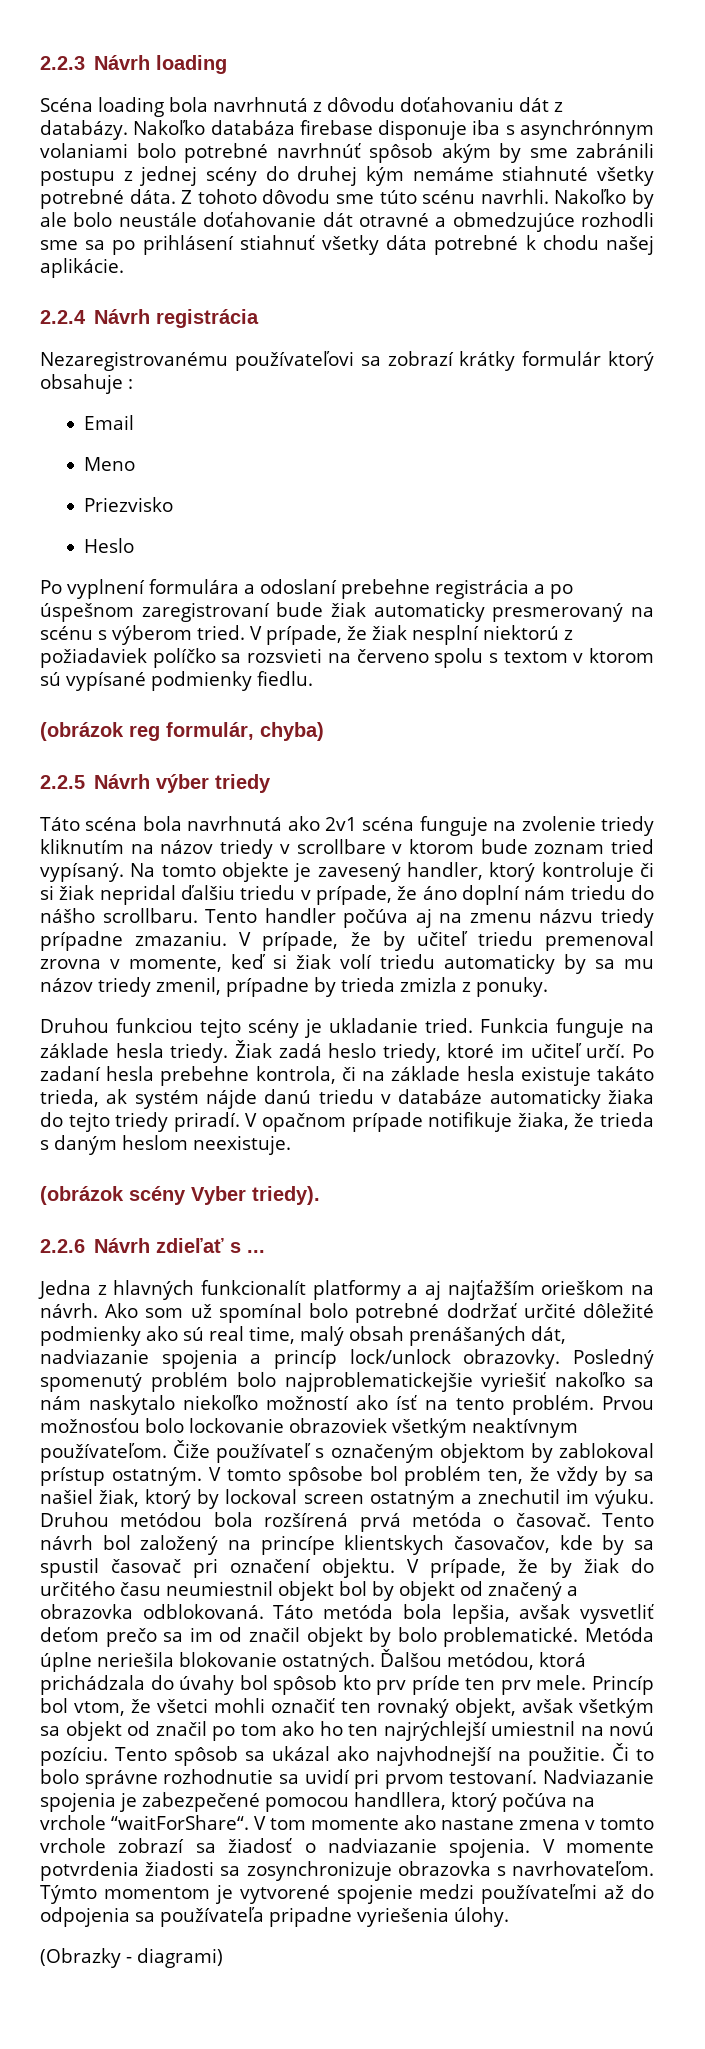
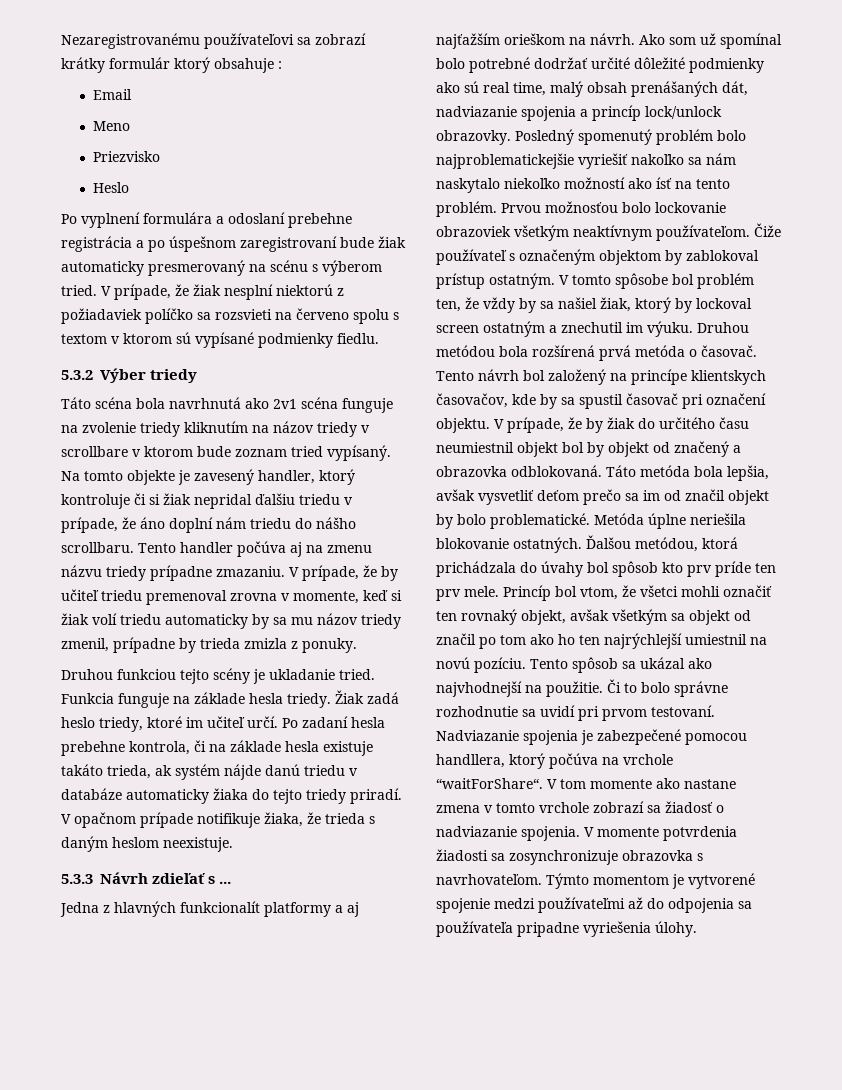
[40,55,228,74] [40,97,563,117] [40,120,654,140] [40,143,654,163] [40,166,654,186] [40,189,655,209] [40,212,654,232] [40,235,654,255] [40,258,124,278] [40,309,260,328] 2.2.3 Návrh loading // Scéna loading bola navrhnutá z dôvodu doťahovaniu dát z databázy. Nakoľko databáza firebase disponuje iba s asynchrónnym volaniami bolo potrebné navrhnúť spôsob akým by sme zabránili postupu z jednej scény do druhej kým nemáme stiahnuté všetky potrebné dáta. Z tohoto dôvodu sme túto scénu navrhli. Nakoľko by ale bolo neustále doťahovanie dát otravné a obmedzujúce rozhodli sme sa po prihlásení stiahnuť všetky dáta potrebné k chodu našej aplikácie. // 2.2.4 Návrh registrácia // -> (61, 41) none
[40,722,324,741] [40,774,210,793] (obrázok reg formulár, chyba) // 2.2.5 Návrh výber -> [61,368,146,383] 5.3.2 Výber
[40,1186,320,1205] [40,1239,85,1253] (obrázok scény Vyber triedy). // 2.2.6 -> [61,874,93,884] 5.3.3
[40,1948,223,1968] // (Obrazky - diagrami) -> (697, 929) none

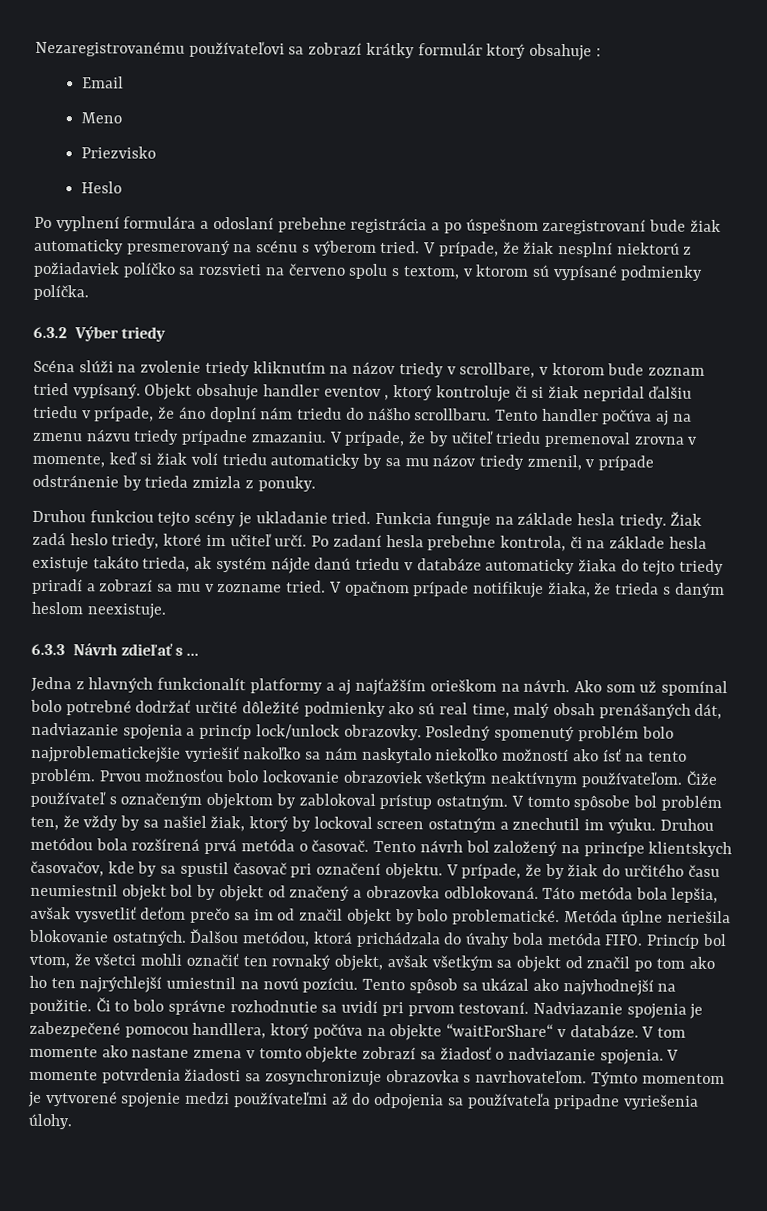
[61,334,107,344] textom -> [402,266,460,280] textom,
[337,333,379,344] [61,370,93,380] fiedlu. // 5.3.2 -> [33,284,89,301] [33,326,67,339] políčka. // 6.3.2
[61,397,393,413] Táto scéna bola navrhnutá ako 2v1 scéna funguje -> [33,359,114,373] Scéna slúži
[61,446,128,457] scrollbare -> [459,362,536,378] scrollbare,
[61,469,315,485] Na tomto objekte je zavesený handler, -> [144,383,390,401] Objekt obsahuje handler eventov ,
[113,637,175,653] prípadne -> [585,455,655,471] [32,474,119,488] v prípade odstránenie
[350,788,402,804] priradí. -> [32,578,327,595] priradí a zobrazí sa mu v zozname tried.
[61,874,93,884] 5.3.3 -> [31,643,65,656] 6.3.3
[587,561,776,577] [436,586,499,601] bol spôsob kto prv príde ten prv mele. -> [510,932,644,946] bola metóda FIFO.
[623,754,673,765] [436,778,543,789] vrchole “waitForShare“. -> [389,1023,639,1041] objekte “waitForShare“ v databáze.
[539,802,589,813] vrchole -> [305,1046,359,1063] objekte

